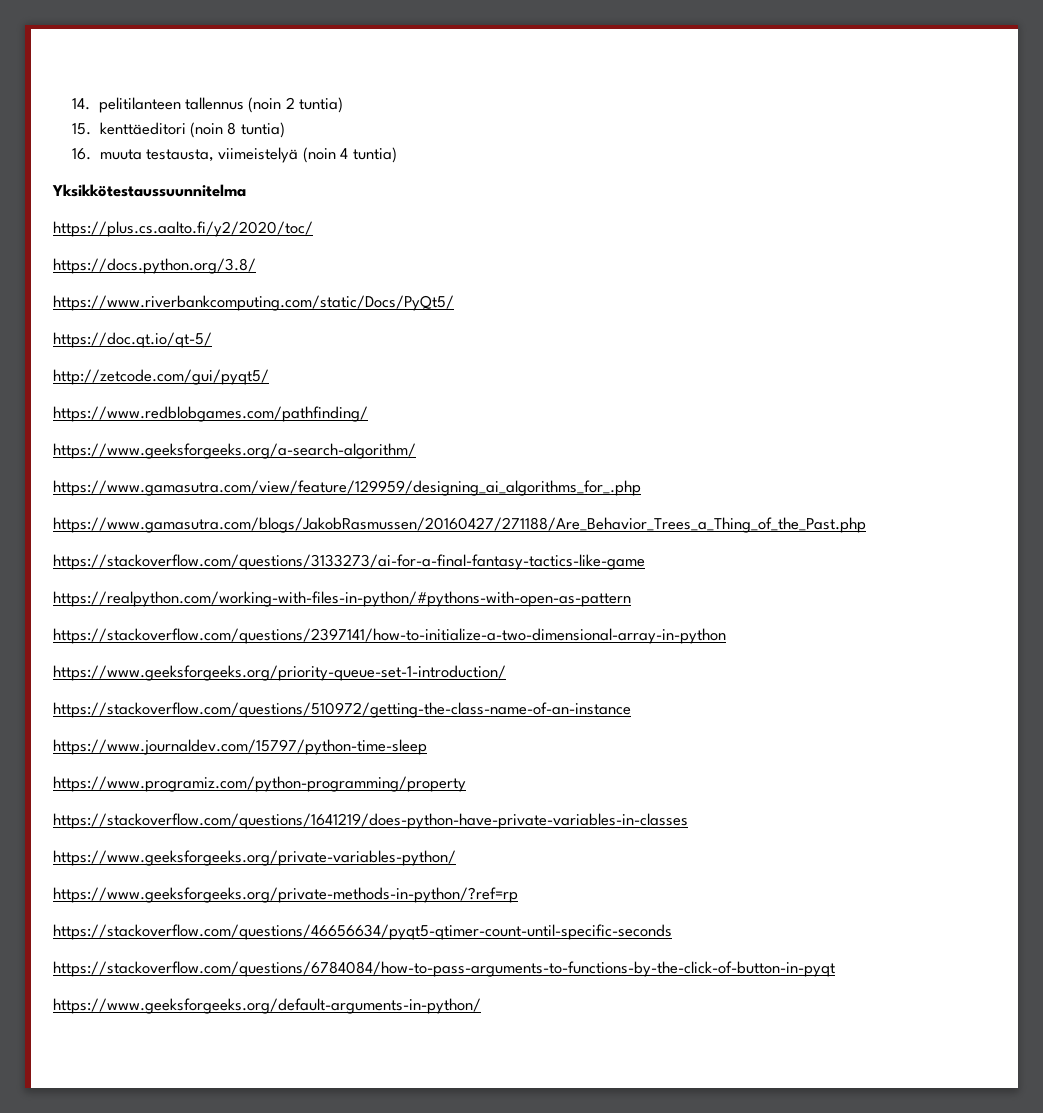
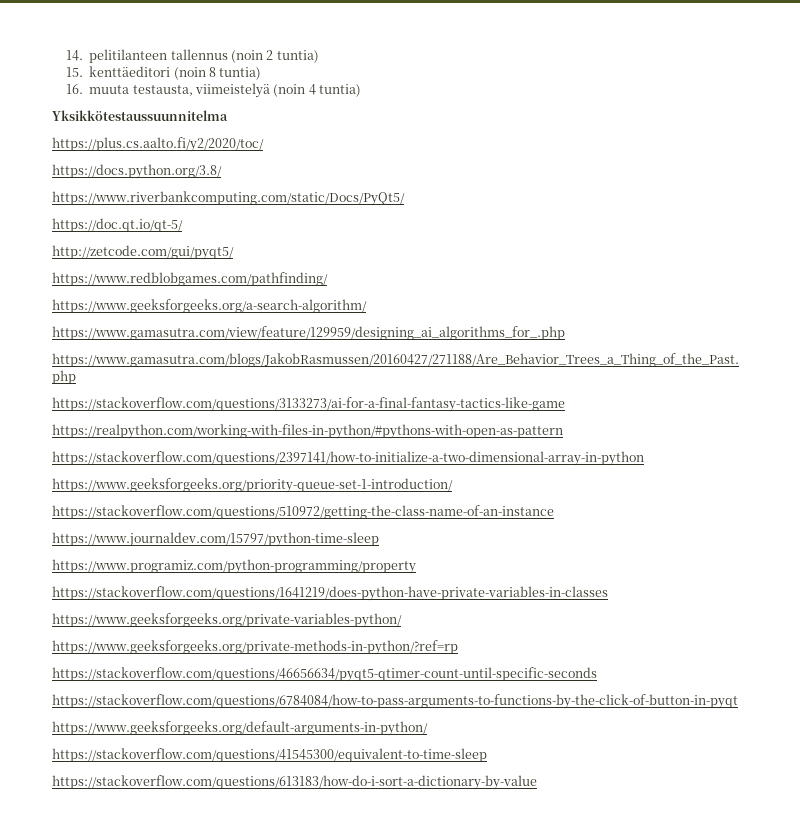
(481, 1006) none -> [52,748,487,762] [52,775,537,790] // https://stackoverflow.com/questions/41545300/equivalent-to-time-sleep // https://stackoverflow.com/questions/613183/how-do-i-sort-a-dictionary-by-value

